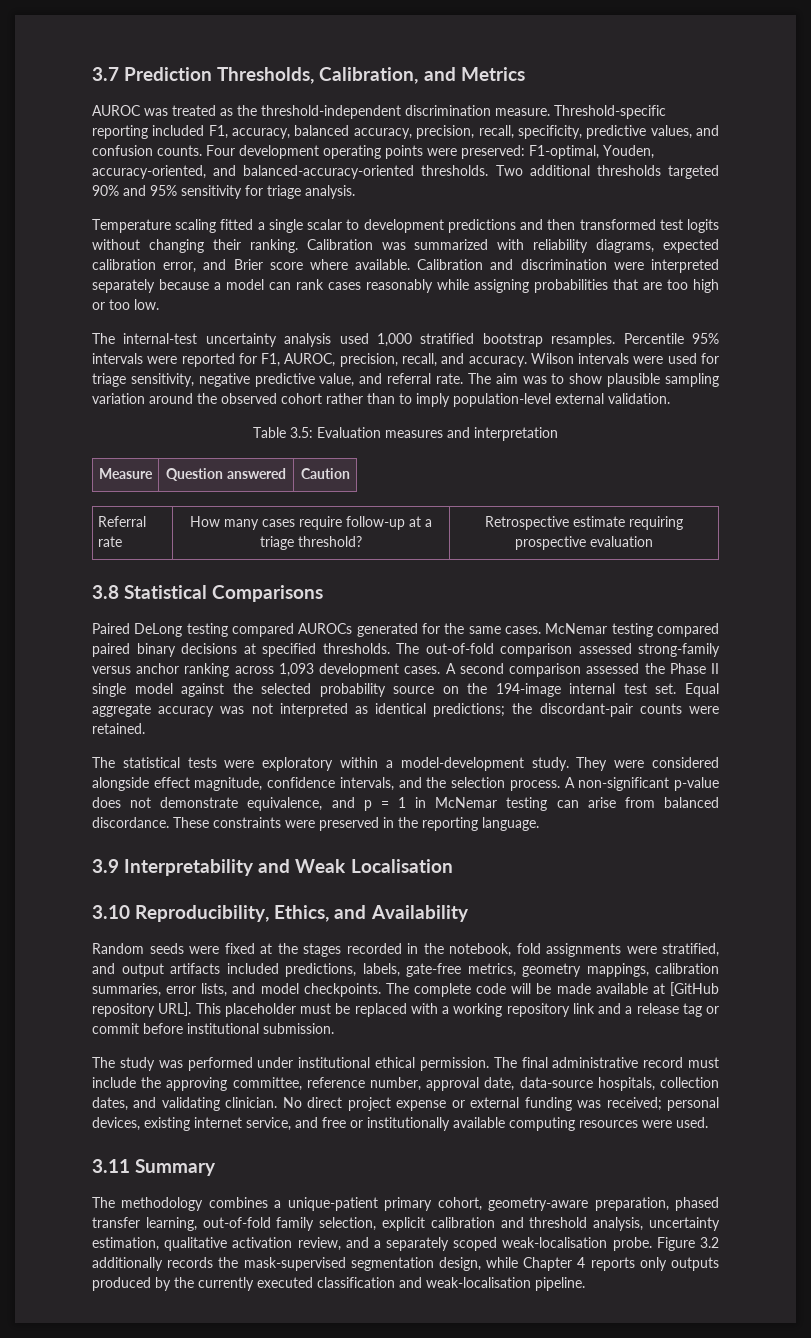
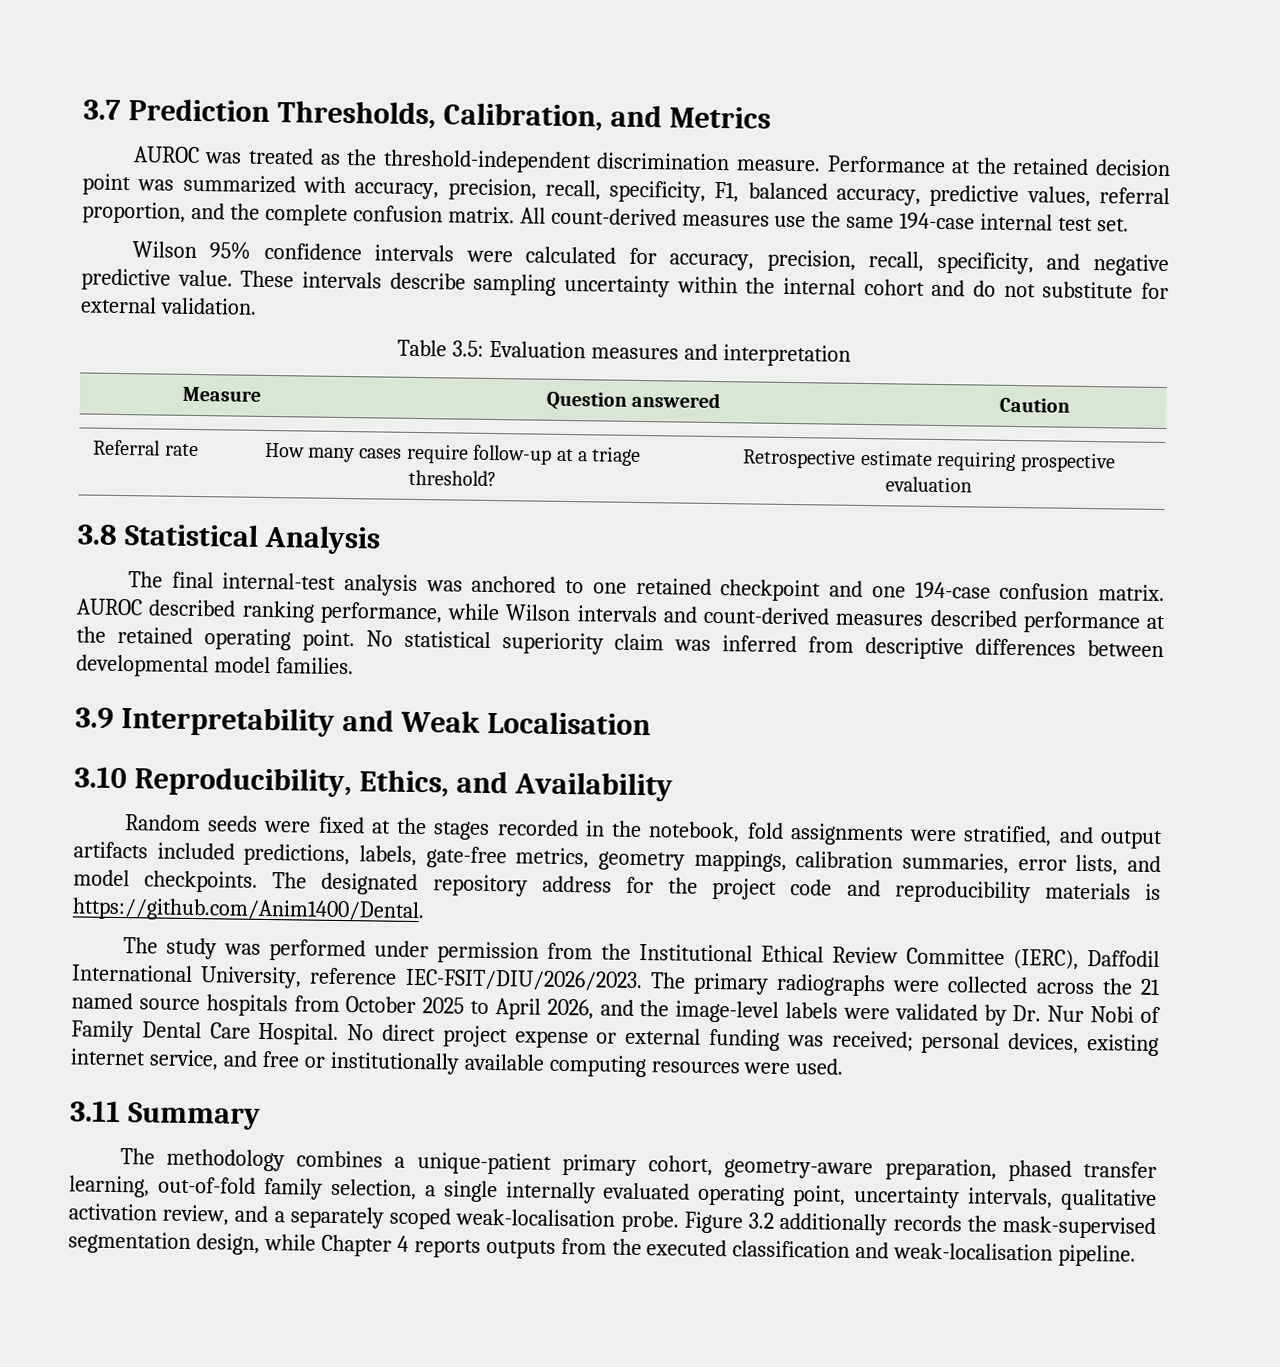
[554,105,666,119] [92,125,720,139] [92,145,654,159] [92,165,719,179] [92,185,355,199] [92,219,719,233] [92,239,719,253] [92,259,719,273] [92,279,719,293] [92,299,159,310] [92,333,719,347] [92,353,720,367] [92,373,719,387] [92,393,551,407] Threshold-specific reporting included F1, accuracy, balanced accuracy, precision, recall, specificity, predictive values, and confusion counts. Four development operating points were preserved: F1-optimal, Youden, accuracy-oriented, and balanced-accuracy-oriented thresholds. Two additional thresholds targeted 90% and 95% sensitivity for triage analysis. // Temperature scaling fitted a single scalar to development predictions and then transformed test logits without changing their ranking. Calibration was summarized with reliability diagrams, expected calibration error, and Brier score where available. Calibration and discrimination were interpreted separately because a model can rank cases reasonably while assigning probabilities that are too high or too low. // The internal-test uncertainty analysis used 1,000 stratified bootstrap resamples. Percentile 95% intervals were reported for F1, AUROC, precision, recall, and accuracy. Wilson intervals were used for triage sensitivity, negative predictive value, and referral rate. The aim was to show plausible sampling variation around the observed cohort rather than to imply population-level -> [826,155,1172,177] [82,173,1170,208] [82,201,1130,232] [131,241,1169,277] [81,268,1169,300] Performance at the retained decision point was summarized with accuracy, precision, recall, specificity, F1, balanced accuracy, predictive values, referral proportion, and the complete confusion matrix. All count-derived measures use the same 194-case internal test set. // Wilson 95% confidence intervals were calculated for accuracy, precision, recall, specificity, and negative predictive value. These intervals describe sampling uncertainty within the internal cohort and do not substitute for
[212,585,324,602] [92,623,719,637] [92,643,720,657] [92,663,720,677] [92,683,720,697] [92,703,719,717] [92,723,145,734] [92,757,719,771] [92,777,720,791] [92,797,720,811] [92,817,539,831] Comparisons // Paired DeLong testing compared AUROCs generated for the same cases. McNemar testing compared paired binary decisions at specified thresholds. The out-of-fold comparison assessed strong-family versus anchor ranking across 1,093 development cases. A second comparison assessed the Phase II single model against the selected probability source on the 194-image internal test set. Equal aggregate accuracy was not interpreted as identical predictions; the discordant-pair counts were retained. // The statistical tests were exploratory within a model-development study. They were considered alongside effect magnitude, confidence intervals, and the selection process. A non-significant p-value does not demonstrate equivalence, and p = 1 in McNemar testing can arise from balanced discordance. These constraints were preserved in the reporting language. -> [263,524,381,555] [127,571,1165,602] [76,598,1165,634] [76,626,1164,660] [76,654,354,678] Analysis // The final internal-test analysis was anchored to one retained checkpoint and one 194-case confusion matrix. AUROC described ranking performance, while Wilson intervals and count-derived measures described performance at the retained operating point. No statistical superiority claim was inferred from descriptive differences between developmental model families.
[414,982,719,997] [92,1002,719,1017] [92,1023,334,1034] complete code will be made available at [GitHub repository URL]. This placeholder must be replaced with a working repository link and a release tag or commit before institutional submission. -> [321,872,1162,904] [72,897,425,924] designated repository address for the project code and reproducibility materials is https://github.com/Anim1400/Dental.
[298,1057,719,1071] [92,1077,719,1091] [92,1097,278,1111] institutional ethical permission. The final administrative record must include the approving committee, reference number, approval date, data-source hospitals, collection dates, and validating clinician. -> [436,941,1160,970] [71,964,1162,997] [71,992,1162,1026] [71,1020,340,1045] permission from the Institutional Ethical Review Committee (IERC), Daffodil International University, reference IEC-FSIT/DIU/2026/2023. The primary radiographs were collected across the 21 named source hospitals from October 2025 to April 2026, and the image-level labels were validated by Dr. Nur Nobi of Family Dental Care Hospital.
[382,1217,720,1231] [92,1237,159,1251] explicit calibration and threshold analysis, uncertainty estimation, -> [424,1180,1054,1209] a single internally evaluated operating point, uncertainty intervals,
[639,1257,719,1271] [92,1277,254,1291] only outputs produced by the currently -> [485,1237,642,1259] outputs from the

